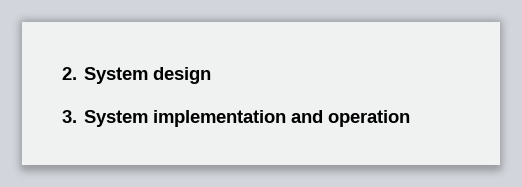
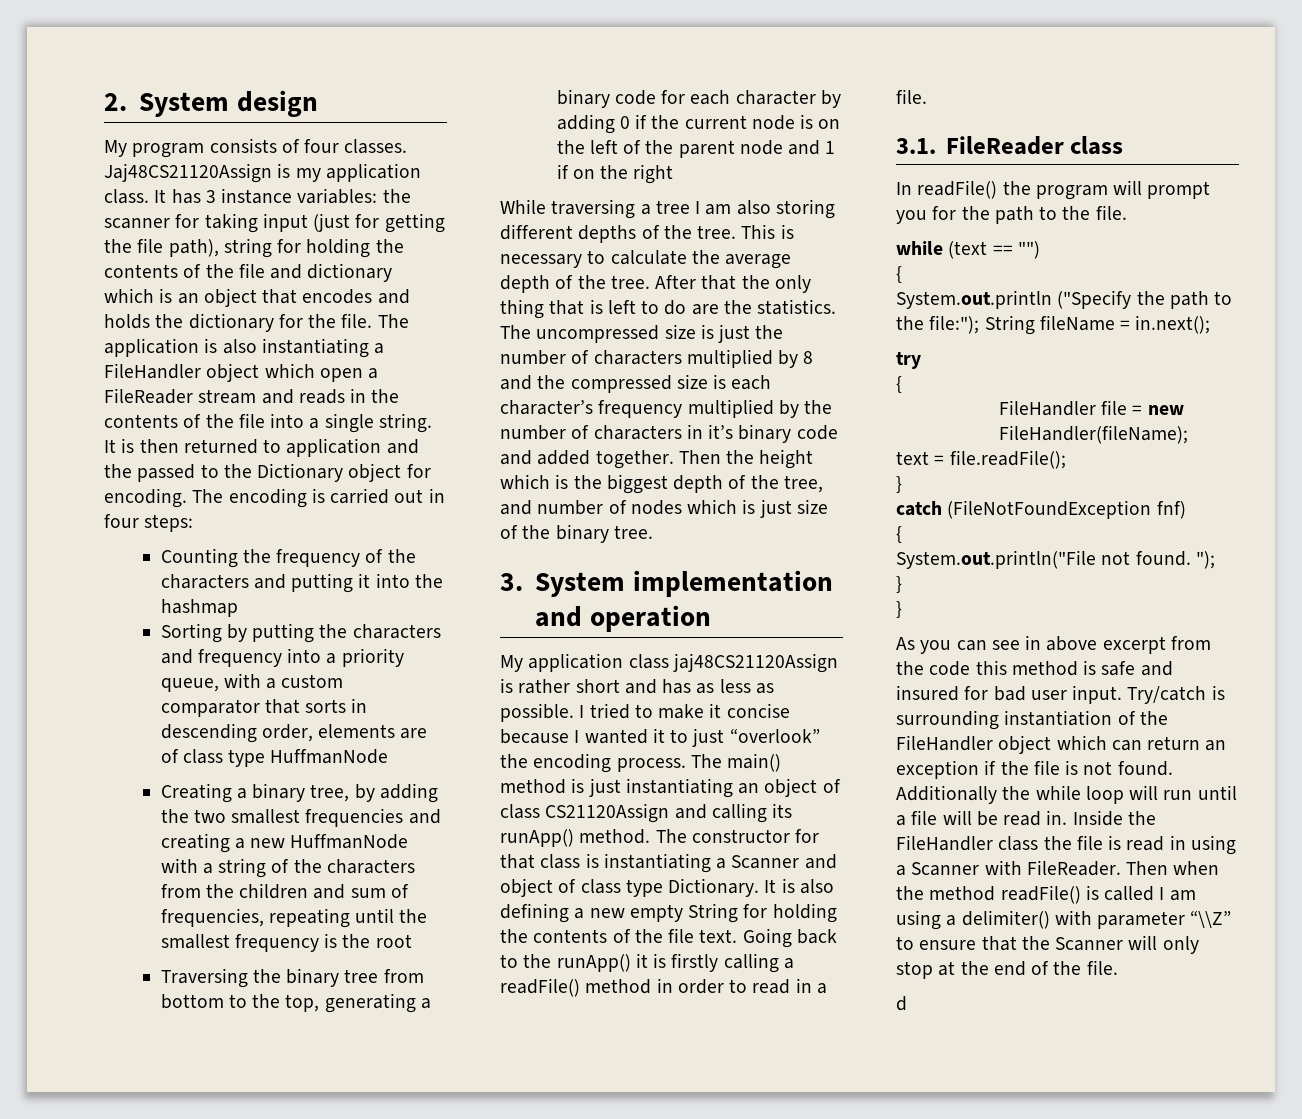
(212, 75) none -> [104,138,408,158] [104,163,421,183] [104,188,411,204] [104,213,445,233] [104,238,404,258] [104,263,393,282] [104,288,410,307] [104,313,409,332] [104,338,385,358] [104,363,379,382] [104,388,400,404] [104,413,432,433] [104,438,419,457] [104,463,431,482] [104,488,445,508] [104,514,194,532] [160,548,416,568] [160,573,443,593] [160,599,238,617] [160,623,441,643] [160,648,404,667] [160,673,344,692] [160,698,368,717] [160,723,428,743] [160,749,389,767] [160,783,438,803] [160,808,441,827] [160,833,409,853] [160,858,415,878] [160,883,409,899] [160,908,428,928] [160,933,412,952] [160,968,424,988] [160,993,431,1013] [556,89,841,108] [556,114,841,134] [556,140,836,158] [556,164,674,184] [500,199,835,219] [500,224,794,243] [500,250,792,269] [500,275,811,293] [500,299,837,319] [500,324,784,343] [500,349,814,368] [500,374,772,393] [500,399,833,418] [500,424,838,443] [500,449,814,469] [500,474,823,494] [500,499,828,518] [500,524,653,543] // My program consists of four classes. Jaj48CS21120Assign is my application class. It has 3 instance variables: the scanner for taking input (just for getting the file path), string for holding the contents of the file and dictionary which is an object that encodes and holds the dictionary for the file. The application is also instantiating a FileHandler object which open a FileReader stream and reads in the contents of the file into a single string. It is then returned to application and the passed to the Dictionary object for encoding. The encoding is carried out in four steps: // Counting the frequency of the characters and putting it into the hashmap // Sorting by putting the characters and frequency into a priority queue, with a custom comparator that sorts in descending order, elements are of class type HuffmanNode // Creating a binary tree, by adding the two smallest frequencies and creating a new HuffmanNode with a string of the characters from the children and sum of frequencies, repeating until the smallest frequency is the root // Traversing the binary tree from bottom to the top, generating a binary code for each character by adding 0 if the current node is on the left of the parent node and 1 if on the right // While traversing a tree I am also storing different depths of the tree. This is necessary to calculate the average depth of the tree. After that the only thing that is left to do are the statistics. The uncompressed size is just the number of characters multiplied by 8 and the compressed size is each character’s frequency multiplied by the number of characters in it’s binary code and added together. Then the height which is the biggest depth of the tree, and number of nodes which is just size of the binary tree.
(411, 118) none -> [500,653,838,673] [500,678,774,694] [500,703,790,722] [500,728,820,747] [500,753,782,773] [500,778,841,798] [500,803,793,823] [500,829,820,847] [500,853,837,873] [500,878,834,897] [500,903,837,923] [500,928,837,948] [500,953,794,973] [500,978,827,997] [896,89,927,104] [896,136,1124,155] [896,180,1211,200] [896,205,1127,224] [896,241,1040,259] [896,266,902,283] [896,290,1233,309] [896,315,1211,335] [896,352,921,369] [896,376,902,393] [998,400,1184,416] [998,425,1188,444] [896,450,1066,469] [896,476,902,493] [896,500,1186,519] [896,526,902,543] [896,550,1215,569] [896,576,902,593] [896,601,902,618] [896,635,1211,654] [896,660,1173,676] [896,685,1225,704] [896,710,1168,730] [896,735,1227,754] [896,760,1173,779] [896,785,1237,804] [896,810,1156,826] [896,835,1236,855] [896,860,1220,876] [896,885,1196,904] [896,910,1232,930] [896,935,1199,954] [896,960,1118,979] [896,996,907,1011] // My application class jaj48CS21120Assign is rather short and has as less as possible. I tried to make it concise because I wanted it to just “overlook” the encoding process. The main() method is just instantiating an object of class CS21120Assign and calling its runApp() method. The constructor for that class is instantiating a Scanner and object of class type Dictionary. It is also defining a new empty String for holding the contents of the file text. Going back to the runApp() it is firstly calling a readFile() method in order to read in a file. // 3.1. FileReader class // In readFile() the program will prompt you for the path to the file. // while (text == "") // { // System.out.println ("Specify the path to the file:"); String fileName = in.next(); // try // { // FileHandler file = new FileHandler(fileName); // text = file.readFile(); // } // catch (FileNotFoundException fnf) // { // System.out.println("File not found. "); // } // } // As you can see in above excerpt from the code this method is safe and insured for bad user input. Try/catch is surrounding instantiation of the FileHandler object which can return an exception if the file is not found. Additionally the while loop will run until a file will be read in. Inside the FileHandler class the file is read in using a Scanner with FileReader. Then when the method readFile() is called I am using a delimiter() with parameter “\\Z” to ensure that the Scanner will only stop at the end of the file. // d

